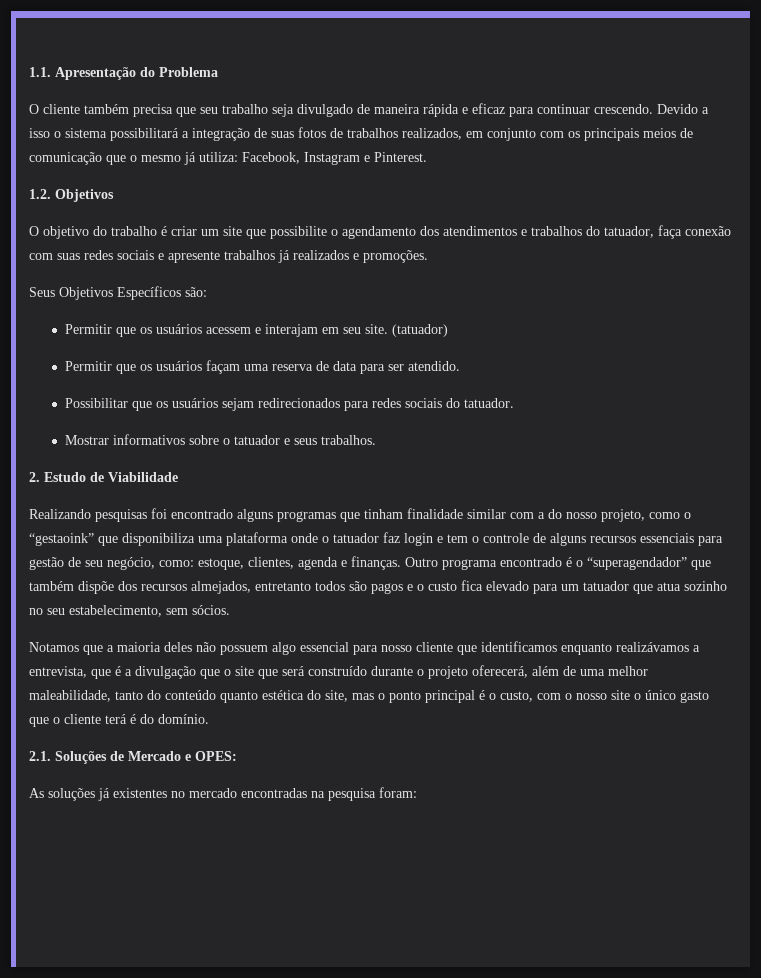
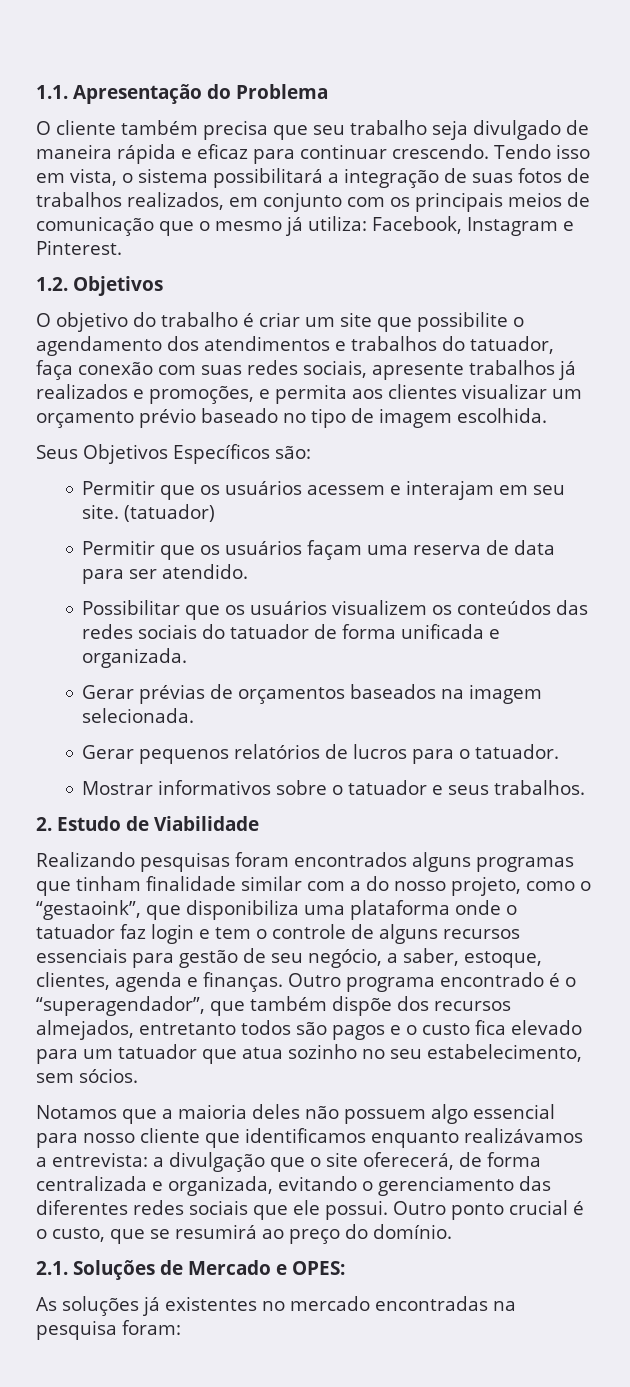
[657,104,709,114] [29,128,50,138] Devido a isso -> [494,144,590,159] [36,168,117,186] Tendo isso em vista,
[117,250,164,260] sociais e -> [303,360,367,378] sociais,
[363,250,428,263] promoções. -> [149,384,582,404] [36,408,547,428] promoções, e permita aos clientes visualizar um orçamento prévio baseado no tipo de imagem escolhida.
[221,398,460,411] sejam redirecionados para redes sociais do -> [332,600,589,615] [82,624,501,639] [82,648,188,668] [82,684,543,704] [82,708,195,723] [82,744,471,764] visualizem os conteúdos das redes sociais do tatuador de forma unificada e organizada. // Gerar prévias de orçamentos baseados na imagem selecionada. // Gerar pequenos relatórios de lucros para o
[151,508,233,519] foi encontrado -> [235,852,407,867] foram encontrados
[29,533,94,546] “gestaoink” -> [36,900,141,920] “gestaoink”,
[159,560,194,567] como: -> [387,948,459,966] a saber,
[587,557,687,570] “superagendador” -> [36,996,205,1016] “superagendador”,
[29,666,121,679] entrevista, que é -> [52,1152,148,1167] entrevista:
[258,665,648,679] [29,690,709,703] [29,714,136,727] que será construído durante o projeto oferecerá, além de uma melhor maleabilidade, tanto do conteúdo quanto estética do site, mas o ponto principal é o custo, com o nosso site o único gasto que o cliente terá é -> [363,1152,541,1170] [36,1176,551,1196] [36,1200,584,1220] [36,1224,340,1244] oferecerá, de forma centralizada e organizada, evitando o gerenciamento das diferentes redes sociais que ele possui. Outro ponto crucial é o custo, que se resumirá ao preço

